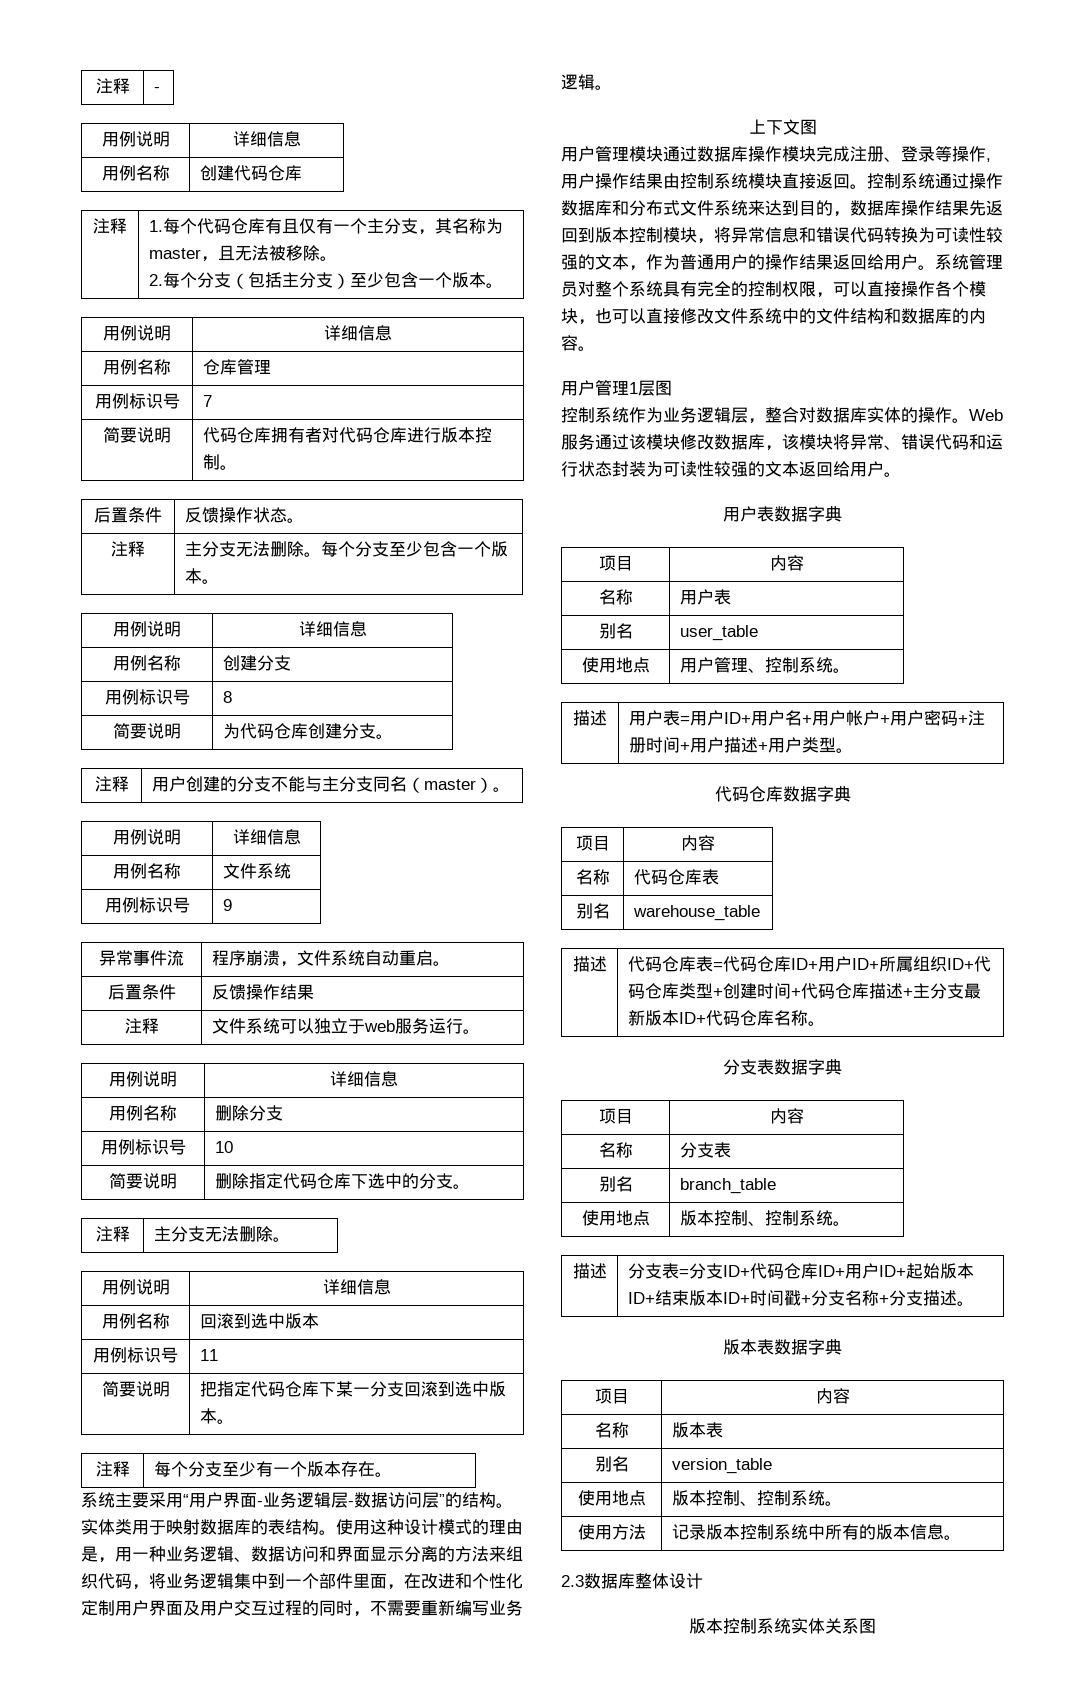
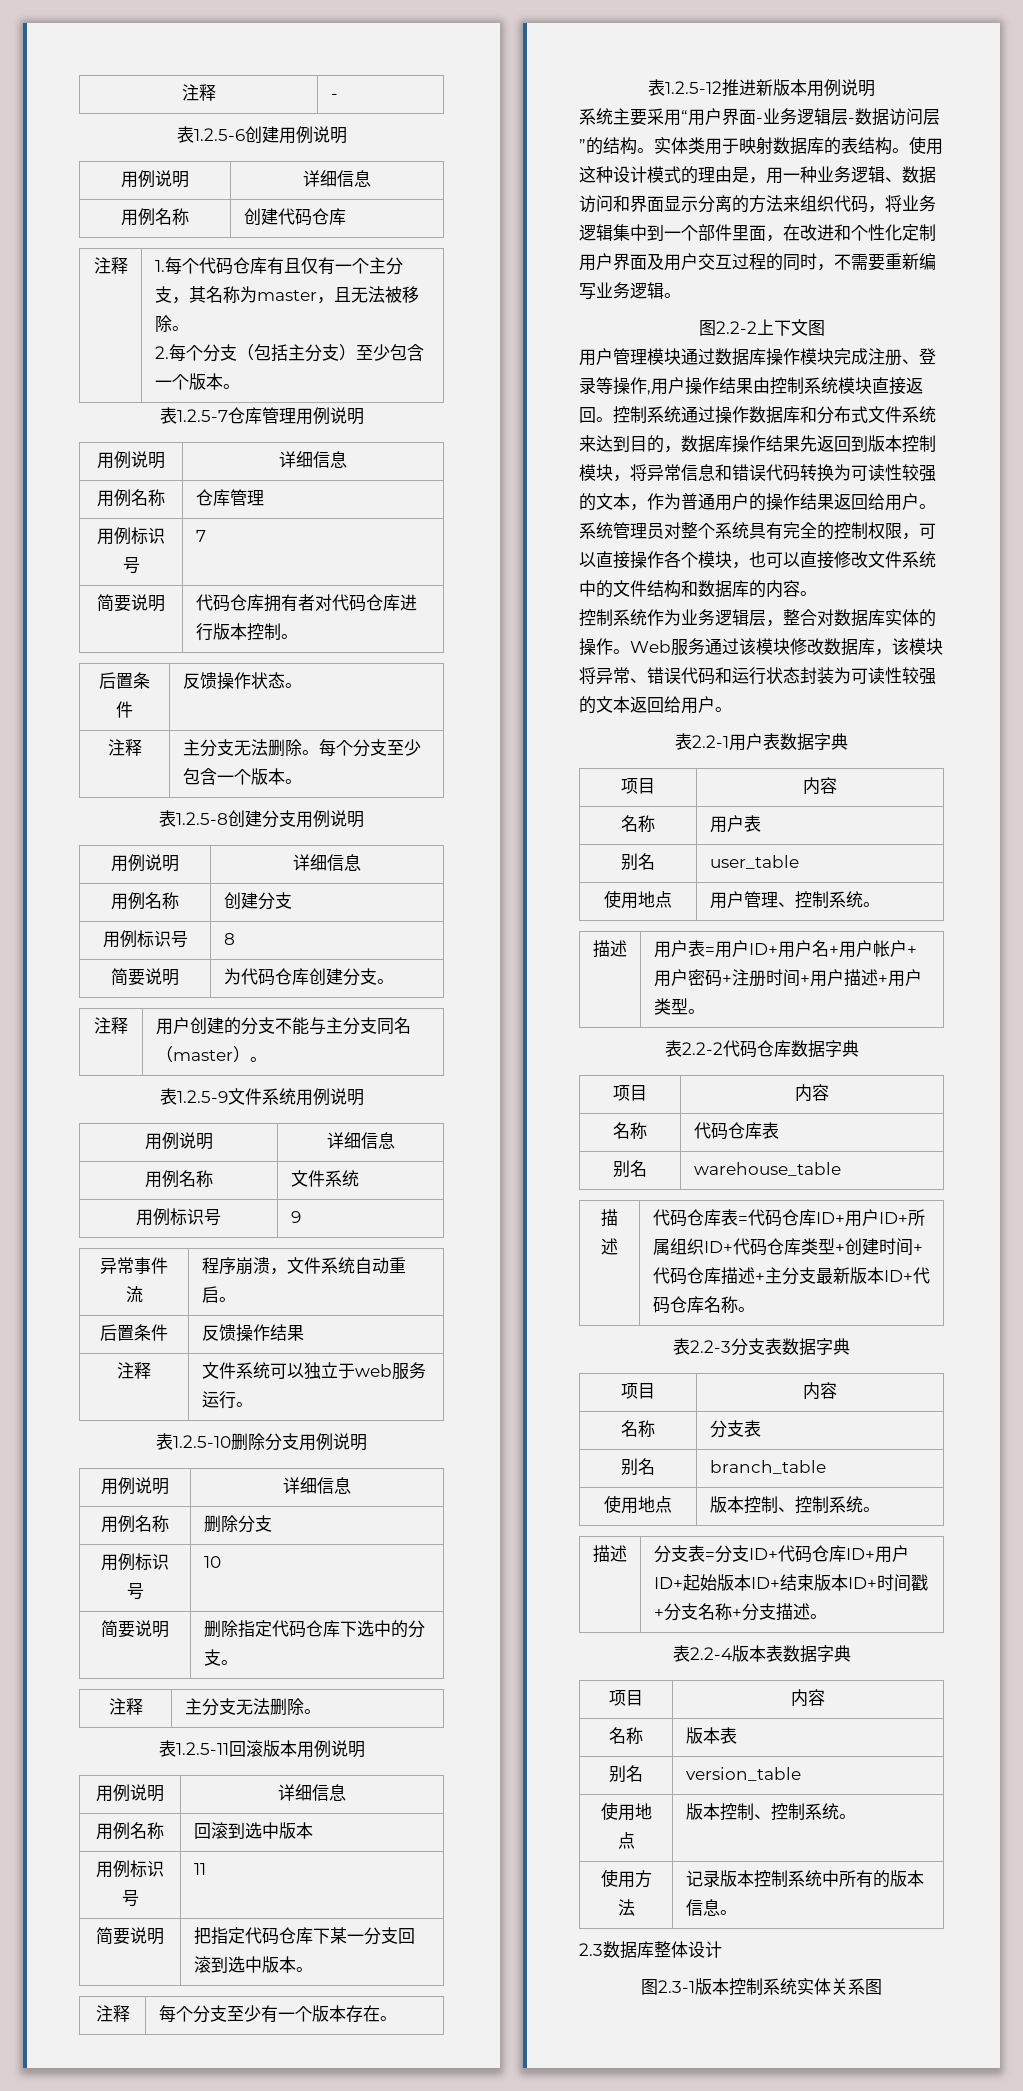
(160, 89) none -> [176,126,347,144] // 表1.2.5-6创建用例说明
(503, 285) none -> [159,407,364,425] // 表1.2.5-7仓库管理用例说明
(219, 581) none -> [159,810,364,828] // 表1.2.5-8创建分支用例说明
(510, 789) none -> [159,1088,364,1106] // 表1.2.5-9文件系统用例说明
(480, 1031) none -> [156,1433,367,1451] // 表1.2.5-10删除分支用例说明
(290, 1239) none -> [158,1740,365,1758] // 表1.2.5-11回滚版本用例说明
(392, 1474) none -> [648,79,875,97] // 表1.2.5-12推进新版本用例说明
(612, 87) none -> [698,320,757,336] 图2.2-2
[561,380,672,396] // 用户管理1层图 -> (817, 593) none
(901, 474) none -> [675,733,729,750] 表2.2-1
(853, 750) none -> [664,1040,723,1057] 表2.2-2
(825, 1023) none -> [673,1338,731,1355] 表2.2-3
(974, 1303) none -> [672,1645,732,1662] 表2.2-4
(703, 1581) none -> [641,1979,695,1995] 图2.3-1

